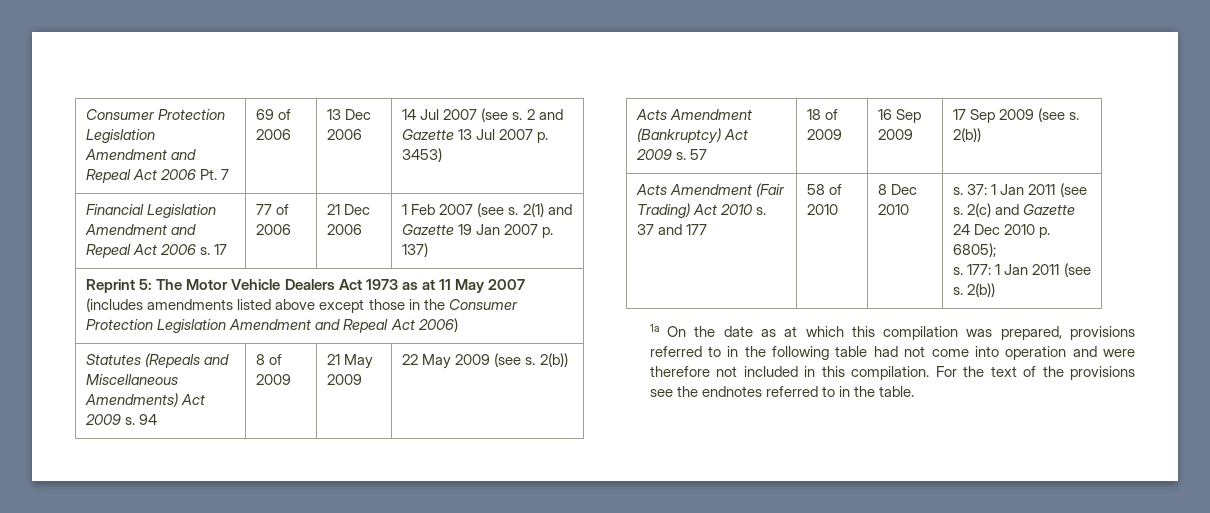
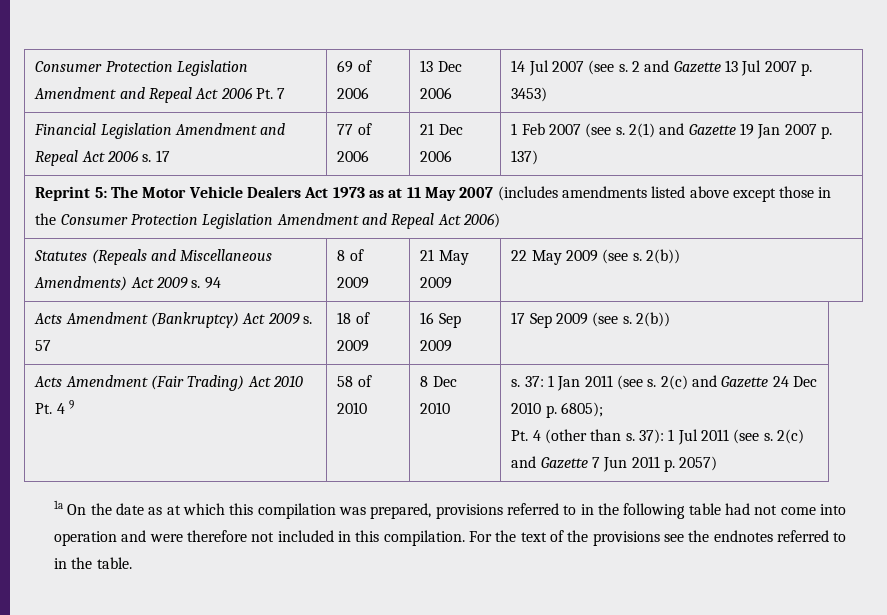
[756,207,767,215] [637,224,708,235] s. 37 and 177 -> [35,400,75,414] Pt. 4 9
[953,263,1091,277] [953,283,996,297] s. 177: 1 Jan 2011 (see s. 2(b)) -> [511,429,804,445] [511,456,718,472] Pt. 4 (other than s. 37): 1 Jul 2011 (see s. 2(c) and Gazette 7 Jun 2011 p. 2057)

